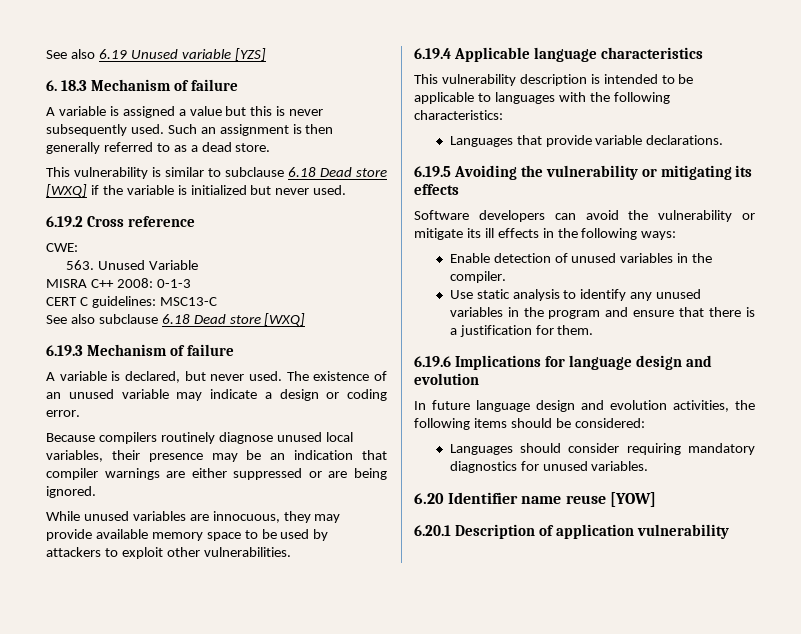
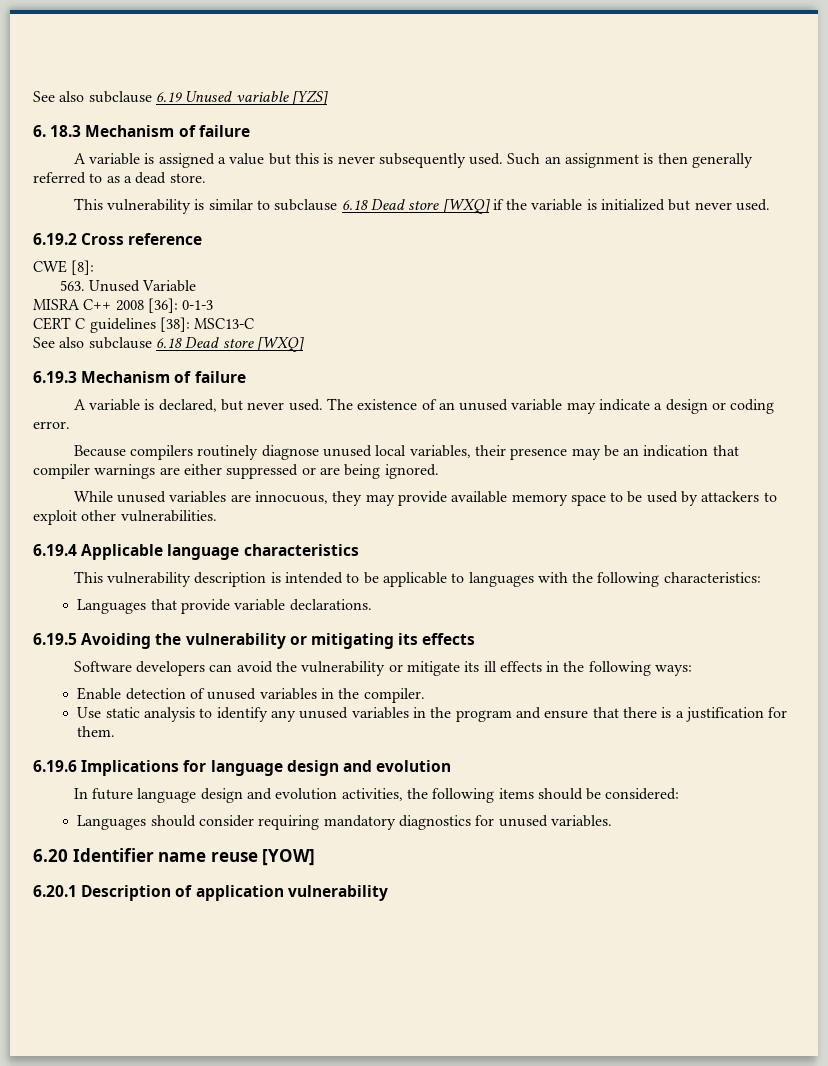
[46,49,95,59] See also -> [33,91,152,103] See also subclause
[46,243,78,252] CWE: -> [33,260,95,275] CWE [8]:
[116,278,153,288] 2008: -> [115,298,178,313] 2008 [36]:
[91,296,156,308] guidelines: -> [89,317,190,333] guidelines [38]:

